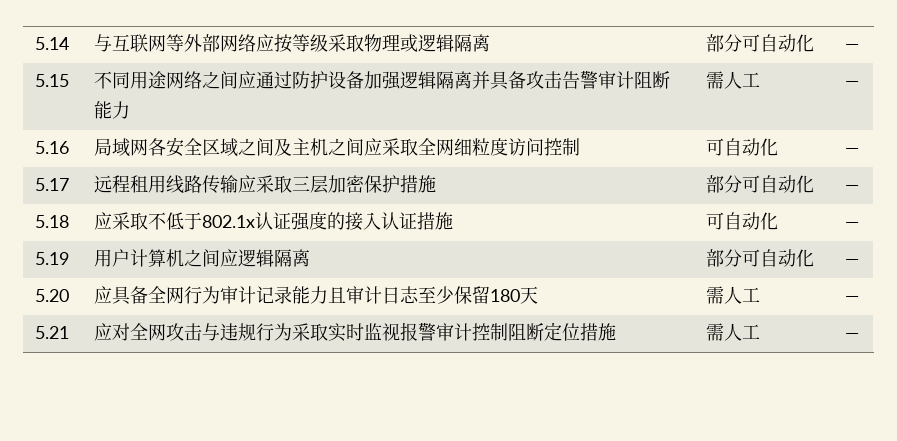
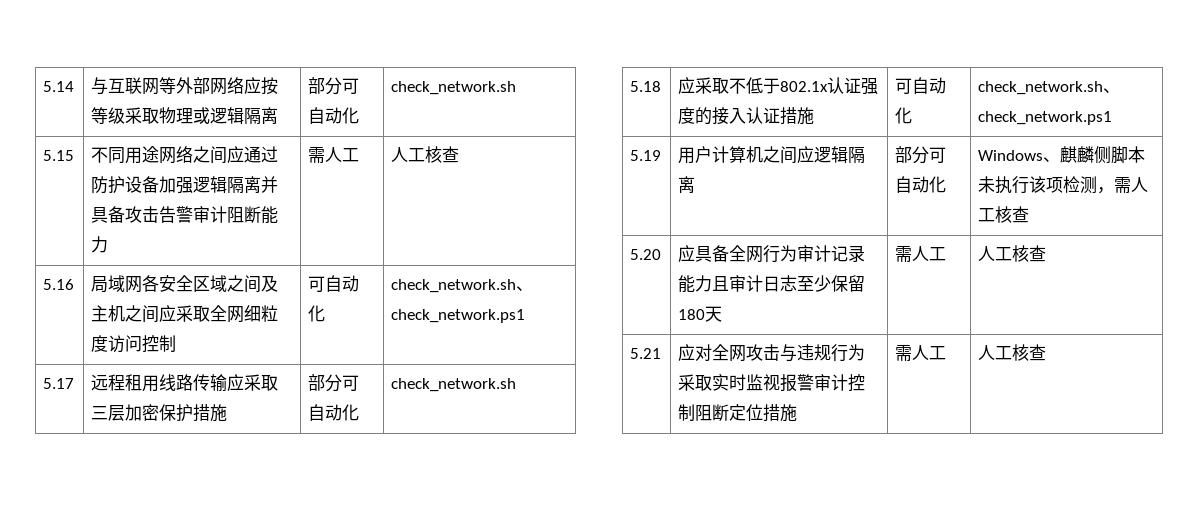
[845,44,860,50] — -> [391,81,517,95] check_network.sh
[845,81,860,87] — -> [391,146,460,163] 人工核查
[845,148,860,154] — -> [391,279,534,293] [391,309,526,323] check_network.sh、check_network.ps1
[845,185,860,191] — -> [391,378,517,392] check_network.sh
[845,222,860,228] — -> [978,81,1121,95] [978,111,1113,125] check_network.sh、check_network.ps1
[845,259,860,265] — -> [978,146,1146,164] [978,176,1149,194] [978,206,1030,223] Windows、麒麟侧脚本未执行该项检测，需人工核查
[845,296,860,302] — -> [978,245,1047,262] 人工核查
[845,333,860,339] — -> [978,344,1047,361] 人工核查

